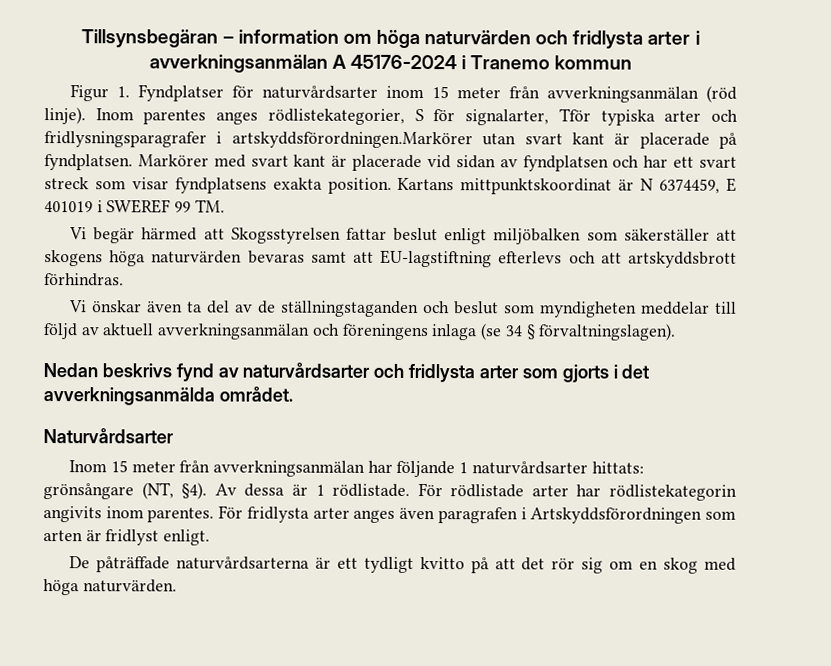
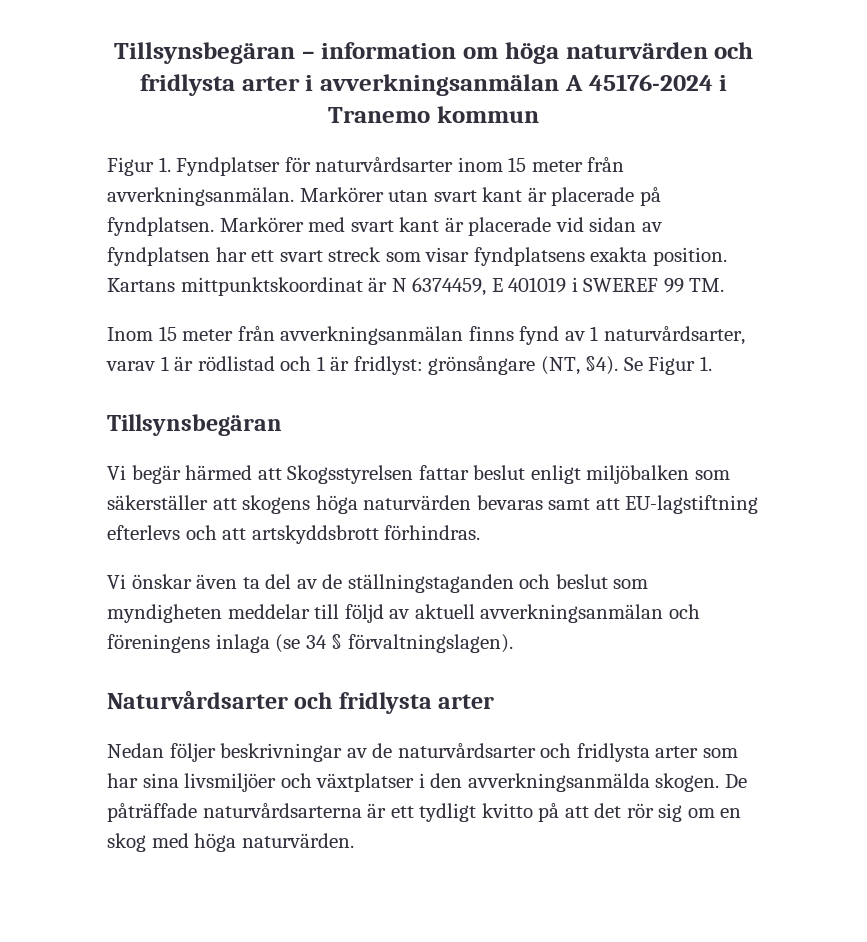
[547,85,738,103] [44,107,739,126] [44,131,473,149] avverkningsanmälan (röd linje). Inom parentes anges rödlistekategorier, S för signalarter, Tför typiska arter och fridlysningsparagrafer i artskyddsförordningen.Markörer -> [107,187,384,206] avverkningsanmälan. Markörer
[612,155,640,168] och -> (210, 256) none
(225, 206) none -> [107,326,745,345] [106,356,712,375] [107,414,282,436] // Inom 15 meter från avverkningsanmälan finns fynd av 1 naturvårdsarter, varav 1 är rödlistad och 1 är fridlyst: grönsångare (NT, §4). Se Figur 1. // Tillsynsbegäran
[43,363,239,382] Nedan beskrivs fynd av -> [107,690,495,714] [107,743,393,762] Naturvårdsarter och fridlysta arter // Nedan följer beskrivningar av de
[561,364,650,383] [43,386,293,406] [43,428,174,444] [69,460,644,478] [43,482,737,501] [43,505,737,524] [43,529,211,546] gjorts i det avverkningsanmälda området. // Naturvårdsarter // Inom 15 meter från avverkningsanmälan har följande 1 naturvårdsarter hittats: grönsångare (NT, §4). Av dessa är 1 rödlistade. För rödlistade arter har rödlistekategorin angivits inom parentes. För fridlysta arter anges även paragrafen i Artskyddsförordningen som arten är fridlyst enligt. // -> [107,773,720,792] har sina livsmiljöer och växtplatser i den avverkningsanmälda skogen.

